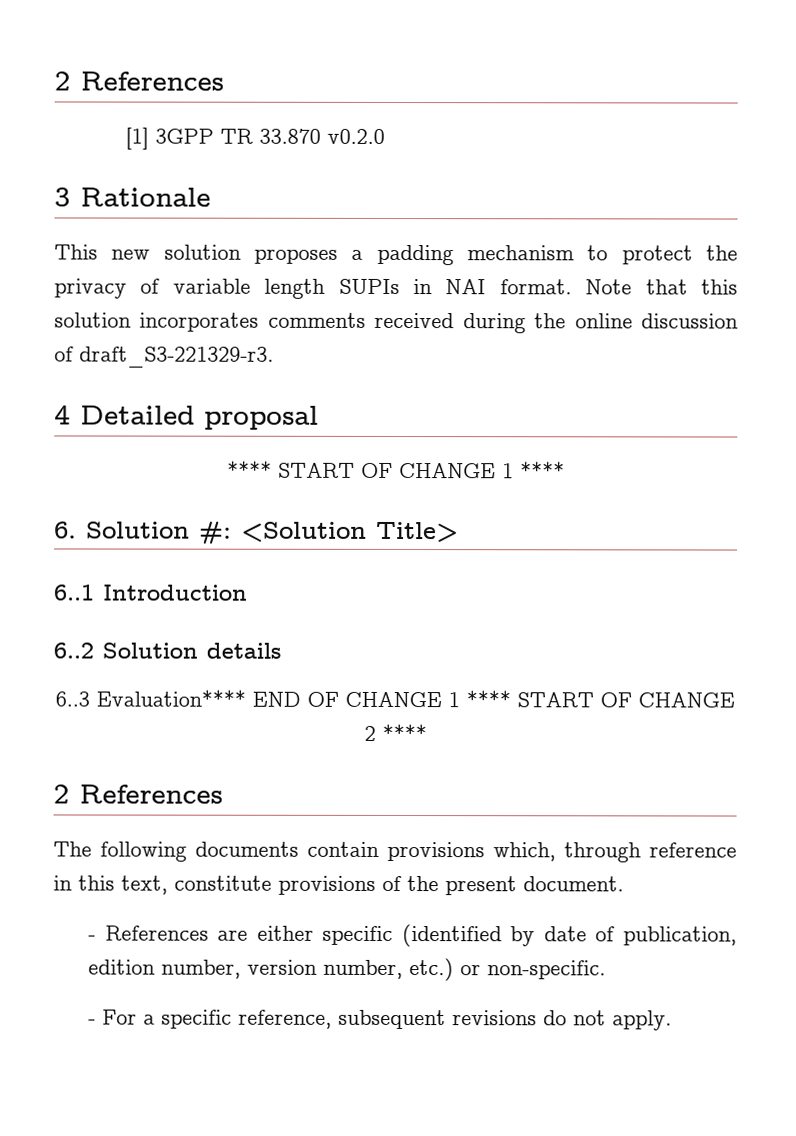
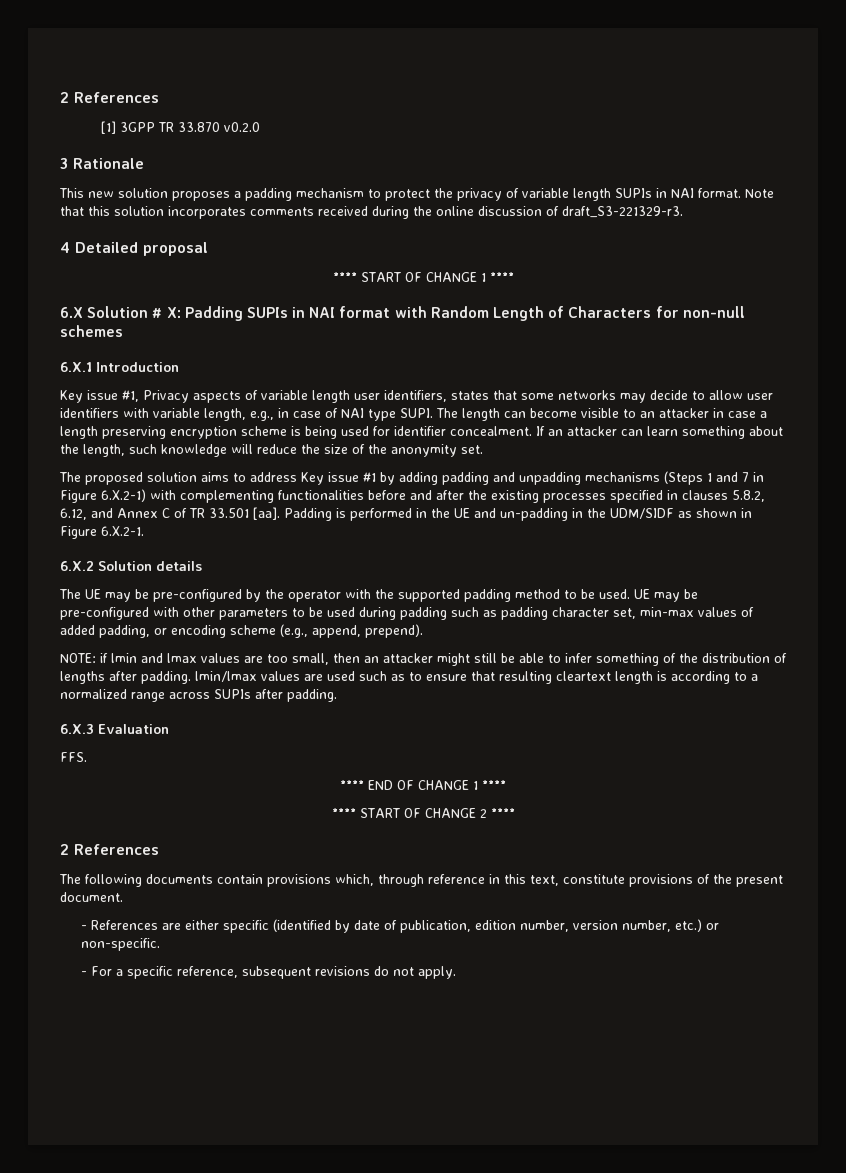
[54,521,459,544] [53,584,247,601] [53,642,281,659] [55,689,246,707] 6. Solution #: <Solution Title> // 6..1 Introduction // 6..2 Solution details // 6..3 Evaluation**** -> [60,306,745,321] [60,325,123,337] [60,362,179,372] [60,390,773,403] [60,408,767,421] [60,426,783,439] [60,444,483,457] [59,471,764,485] [60,489,765,503] [60,507,752,521] [60,526,144,539] [60,561,202,571] [59,589,698,602] [60,607,754,620] [60,624,423,638] [60,653,787,666] [60,671,758,684] [60,689,337,702] [60,724,169,734] [60,752,87,762] [340,780,364,790] 6.X Solution # X: Padding SUPIs in NAI format with Random Length of Characters for non-null schemes // 6.X.1 Introduction // Key issue #1, Privacy aspects of variable length user identifiers, states that some networks may decide to allow user identifiers with variable length, e.g., in case of NAI type SUPI. The length can become visible to an attacker in case a length preserving encryption scheme is being used for identifier concealment. If an attacker can learn something about the length, such knowledge will reduce the size of the anonymity set. // The proposed solution aims to address Key issue #1 by adding padding and unpadding mechanisms (Steps 1 and 7 in Figure 6.X.2-1) with complementing functionalities before and after the existing processes specified in clauses 5.8.2, 6.12, and Annex C of TR 33.501 [aa]. Padding is performed in the UE and un-padding in the UDM/SIDF as shown in Figure 6.X.2-1. // 6.X.2 Solution details // The UE may be pre-configured by the operator with the supported padding method to be used. UE may be pre-configured with other parameters to be used during padding such as padding character set, min-max values of added padding, or encoding scheme (e.g., append, prepend). // NOTE: if lmin and lmax values are too small, then an attacker might still be able to infer something of the distribution of lengths after padding. lmin/lmax values are used such as to ensure that resulting cleartext length is according to a normalized range across SUPIs after padding. // 6.X.3 Evaluation // FFS. // ****
(511, 699) none -> [331,808,356,818] // ****

